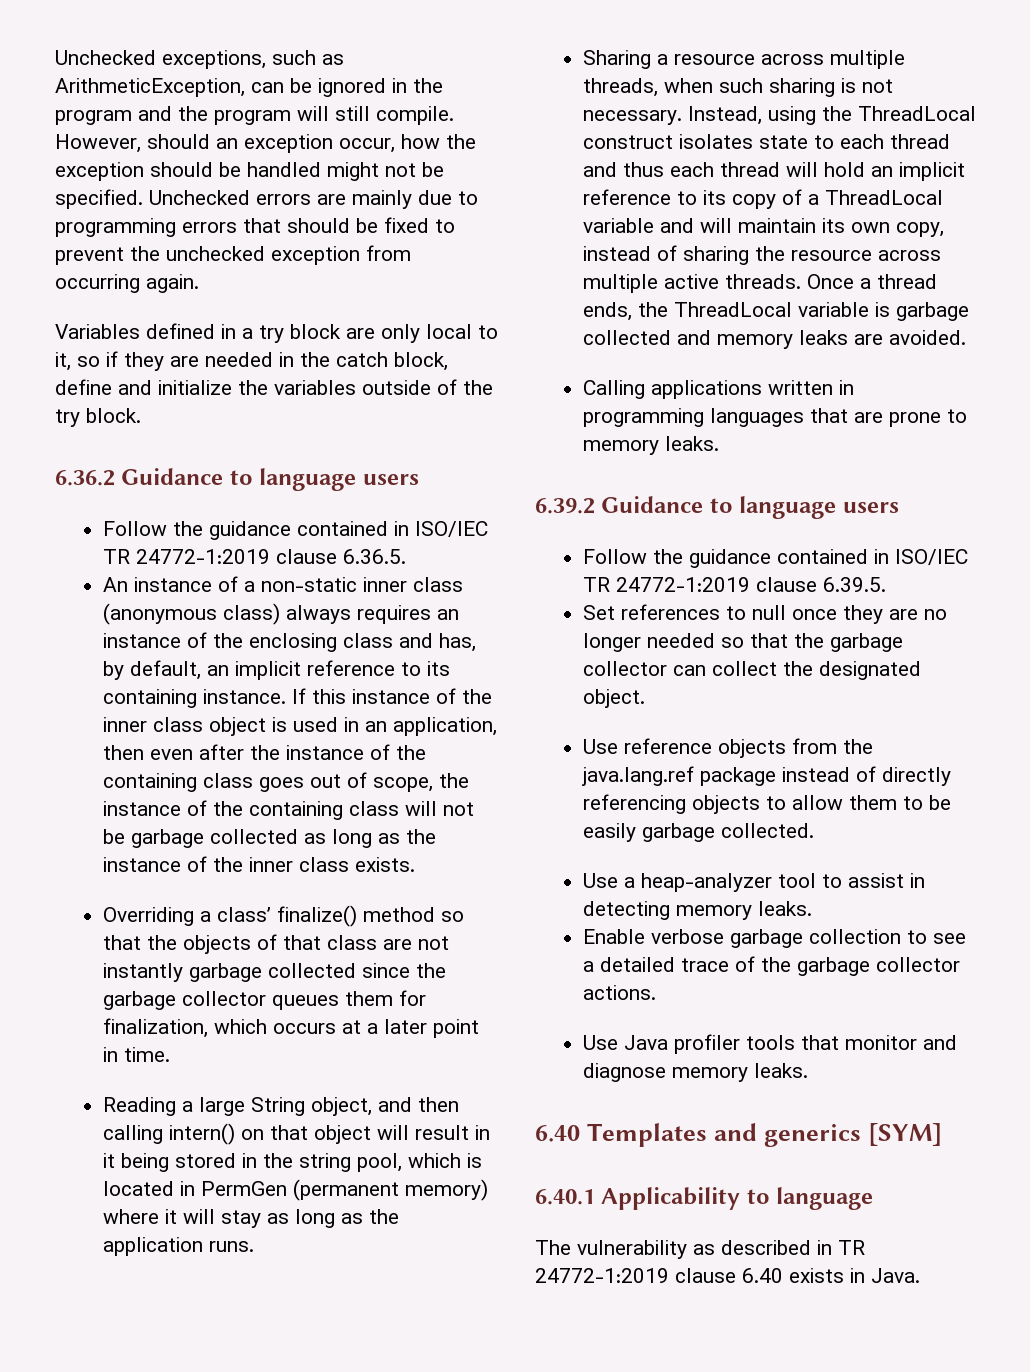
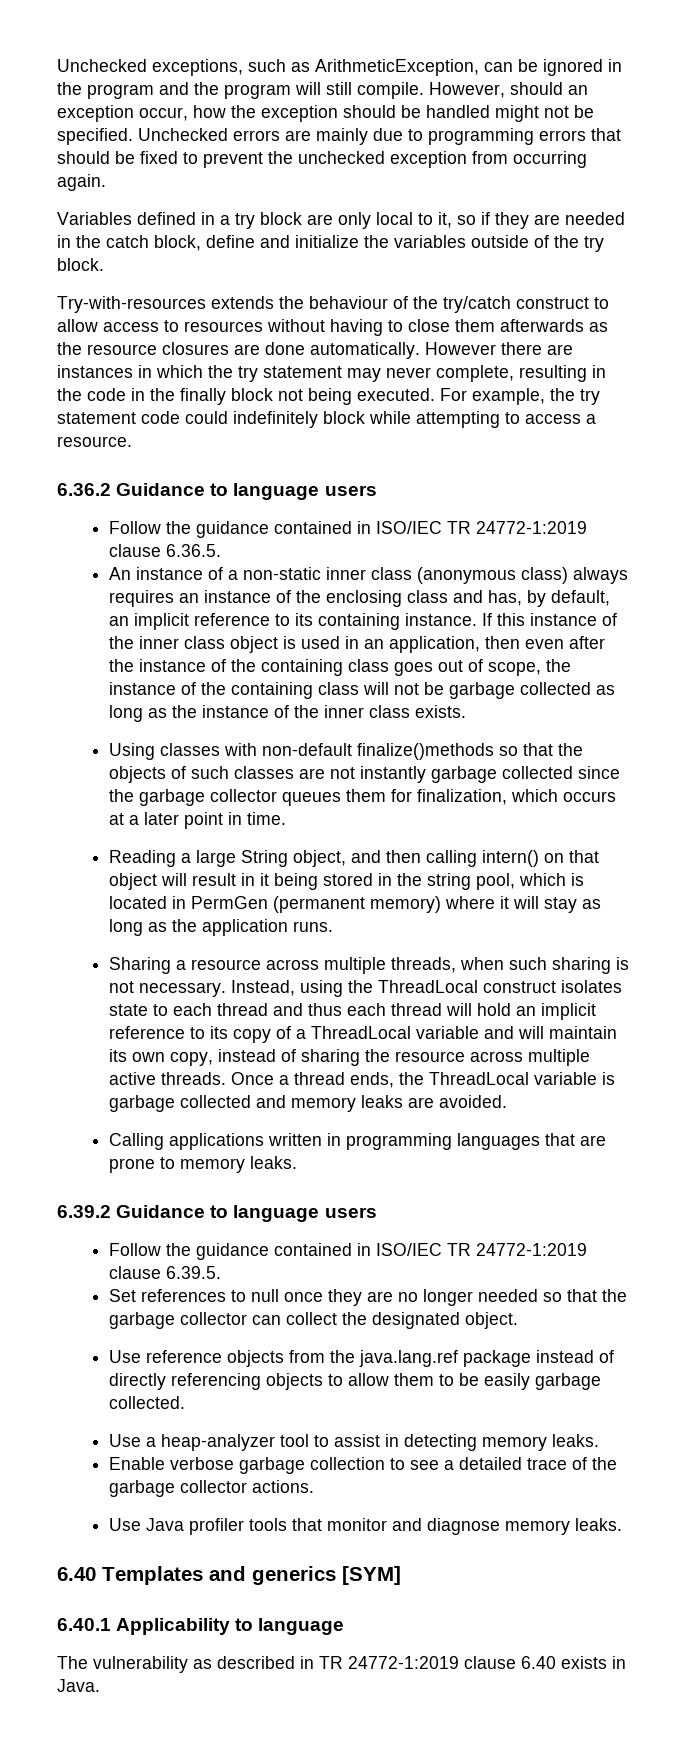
(141, 415) none -> [57,296,609,313] [57,319,608,336] [57,342,573,359] [57,365,606,382] [57,388,600,405] [57,411,596,428] [57,436,132,447] // Try-with-resources extends the behaviour of the try/catch construct to allow access to resources without having to close them afterwards as the resource closures are done automatically. However there are instances in which the try statement may never complete, resulting in the code in the finally block not being executed. For example, the try statement code could indefinitely block while attempting to access a resource.
[103,905,436,927] Overriding a class’ finalize() method -> [109,743,495,760] Using classes with non-default finalize()methods
[283,935,378,950] that class -> [191,766,295,779] such classes

